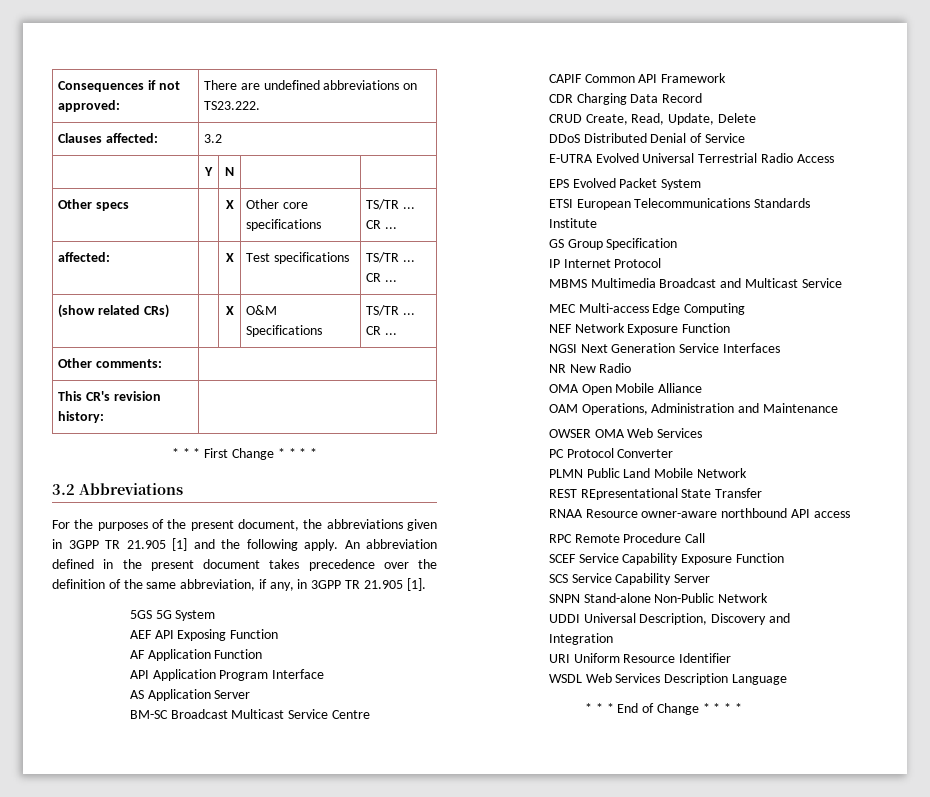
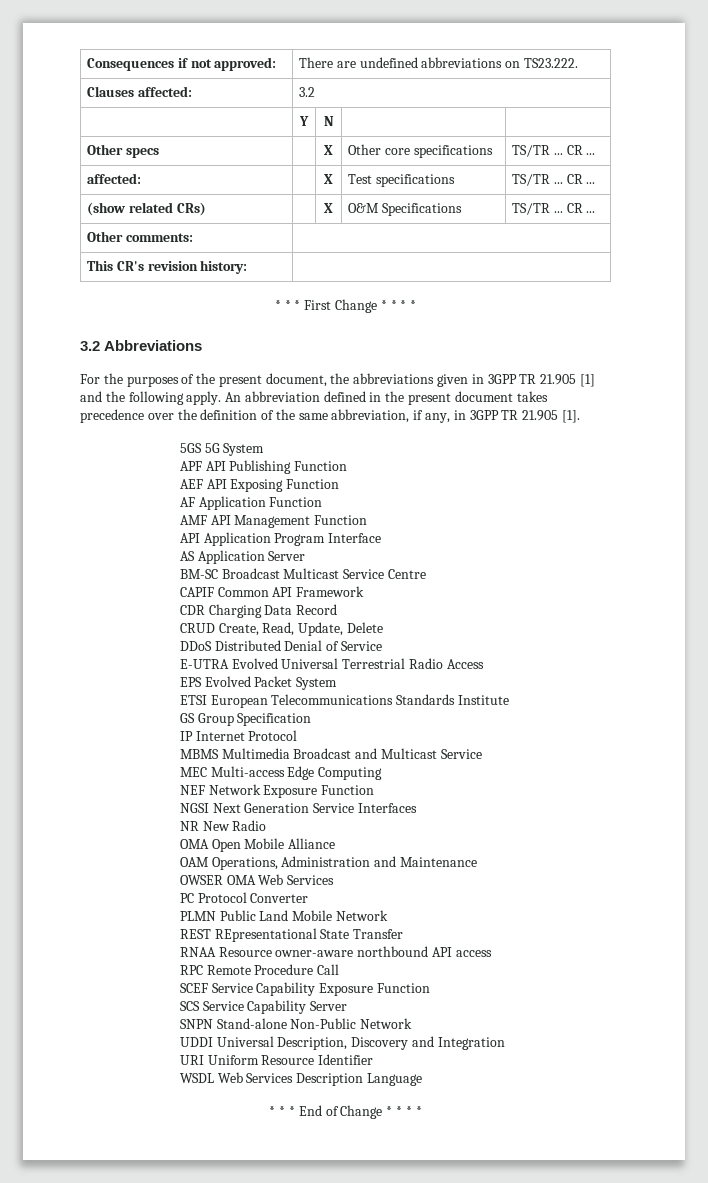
(216, 615) none -> [179,460,348,474] // APF API Publishing Function
(263, 654) none -> [179,515,368,528] // AMF API Management Function

